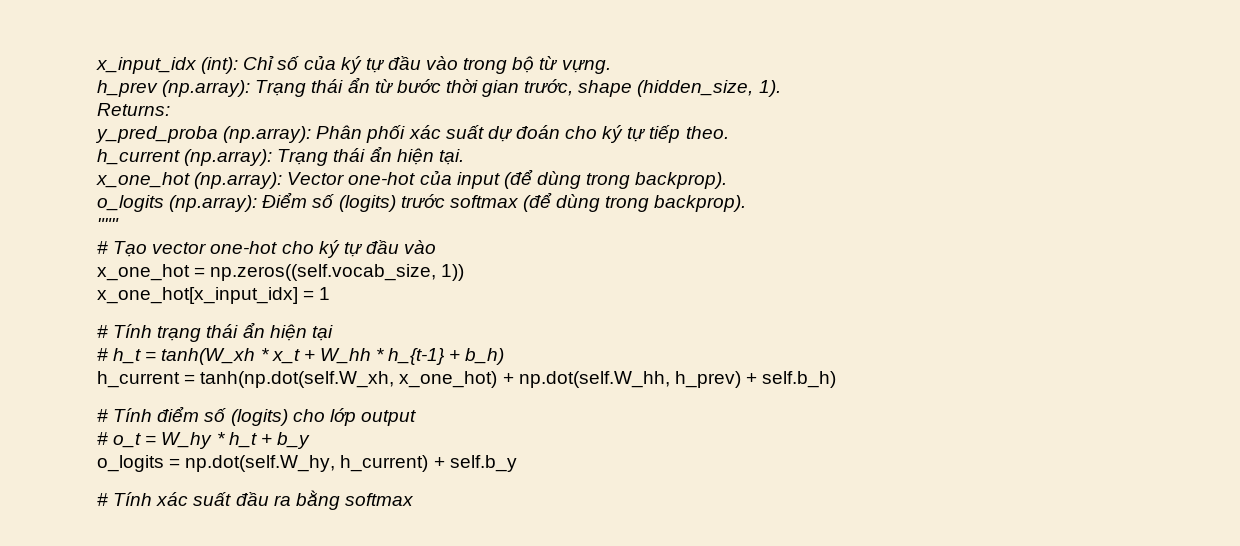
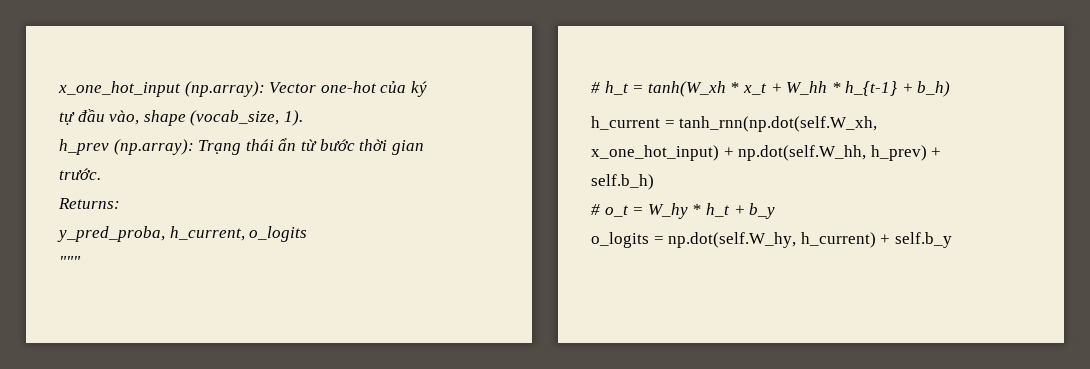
[96,55,611,74] x_input_idx (int): Chỉ số của ký tự đầu vào trong bộ từ vựng. -> [58,81,427,97] [59,109,303,126] x_one_hot_input (np.array): Vector one-hot của ký tự đầu vào, shape (vocab_size, 1).
[524,79,781,97] [97,103,170,116] [95,125,729,143] [97,146,464,166] [96,169,728,189] [97,192,747,212] [97,218,119,231] [97,240,437,258] [97,264,465,281] [97,287,331,304] [97,322,333,342] trước, shape (hidden_size, 1). // Returns: // y_pred_proba (np.array): Phân phối xác suất dự đoán cho ký tự tiếp theo. // h_current (np.array): Trạng thái ẩn hiện tại. // x_one_hot (np.array): Vector one-hot của input (để dùng trong backprop). // o_logits (np.array): Điểm số (logits) trước softmax (để dùng trong backprop). // """ // # Tạo vector one-hot cho ký tự đầu vào // x_one_hot = np.zeros((self.vocab_size, 1)) // x_one_hot[x_input_idx] = 1 // # Tính trạng thái ẩn hiện tại -> [59,168,101,180] [58,198,120,209] [57,226,308,242] [59,256,81,267] trước. // Returns: // y_pred_proba, h_current, o_logits // """
[200,371,498,388] tanh(np.dot(self.W_xh, x_one_hot) -> [679,116,878,132] [591,145,719,161] tanh_rnn(np.dot(self.W_xh, x_one_hot_input)
[97,406,416,426] // # Tính điểm số (logits) cho lớp output -> (654, 182) none
[97,490,414,510] // # Tính xác suất đầu ra bằng softmax -> (952, 240) none

